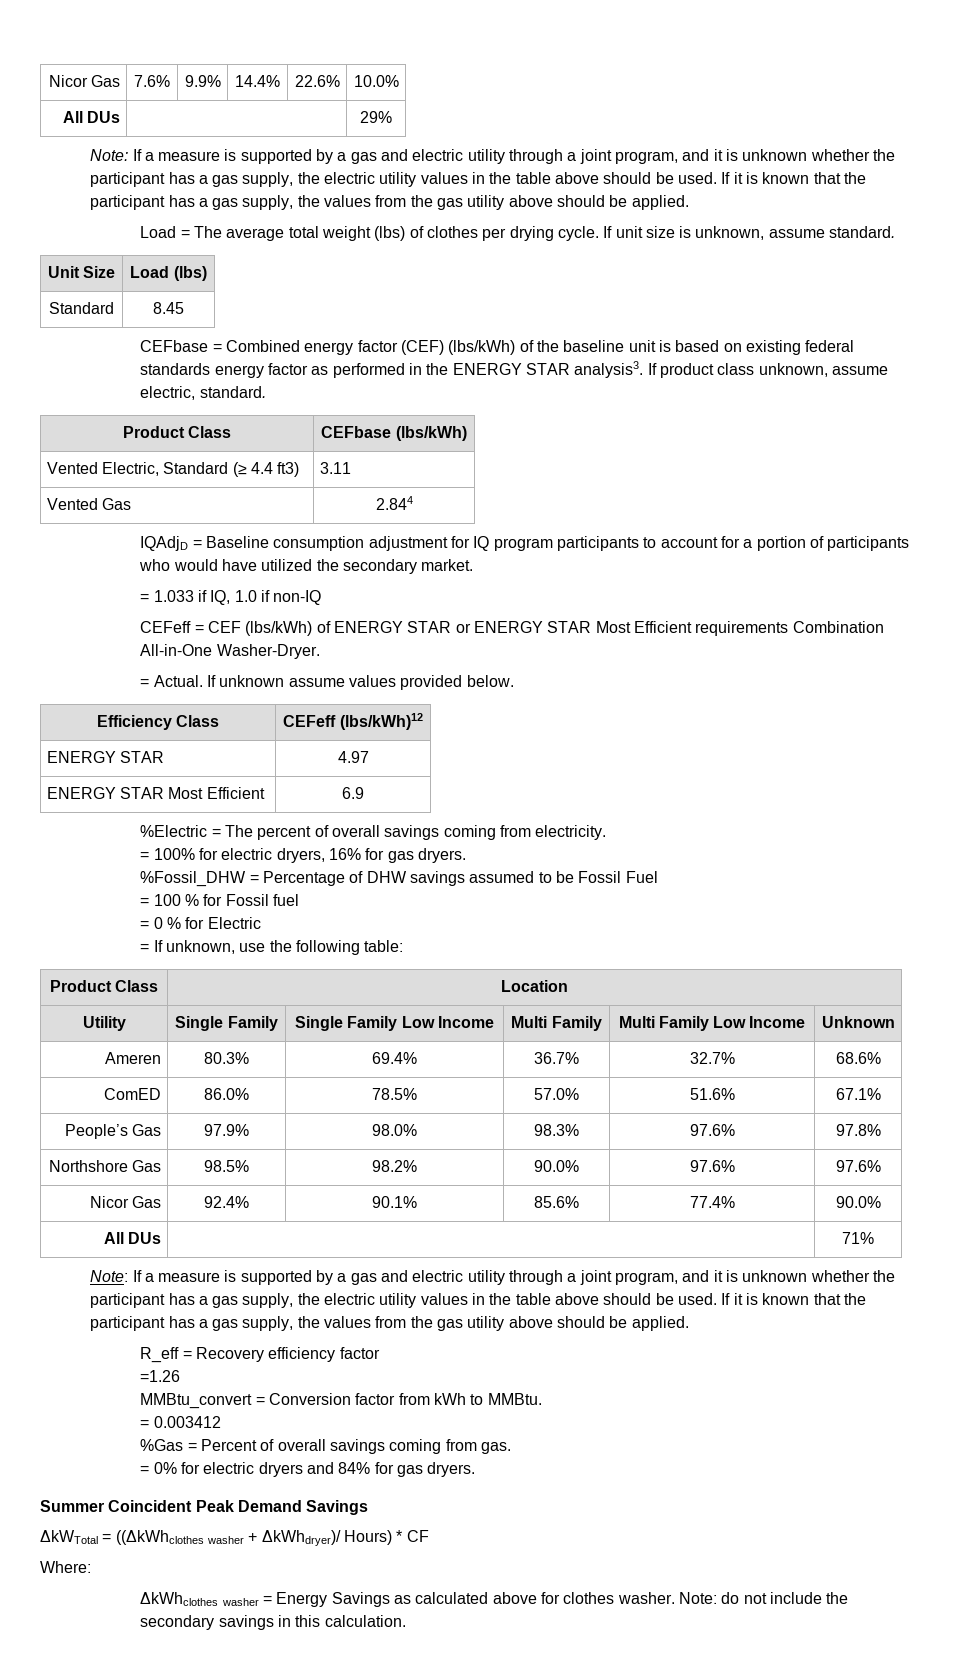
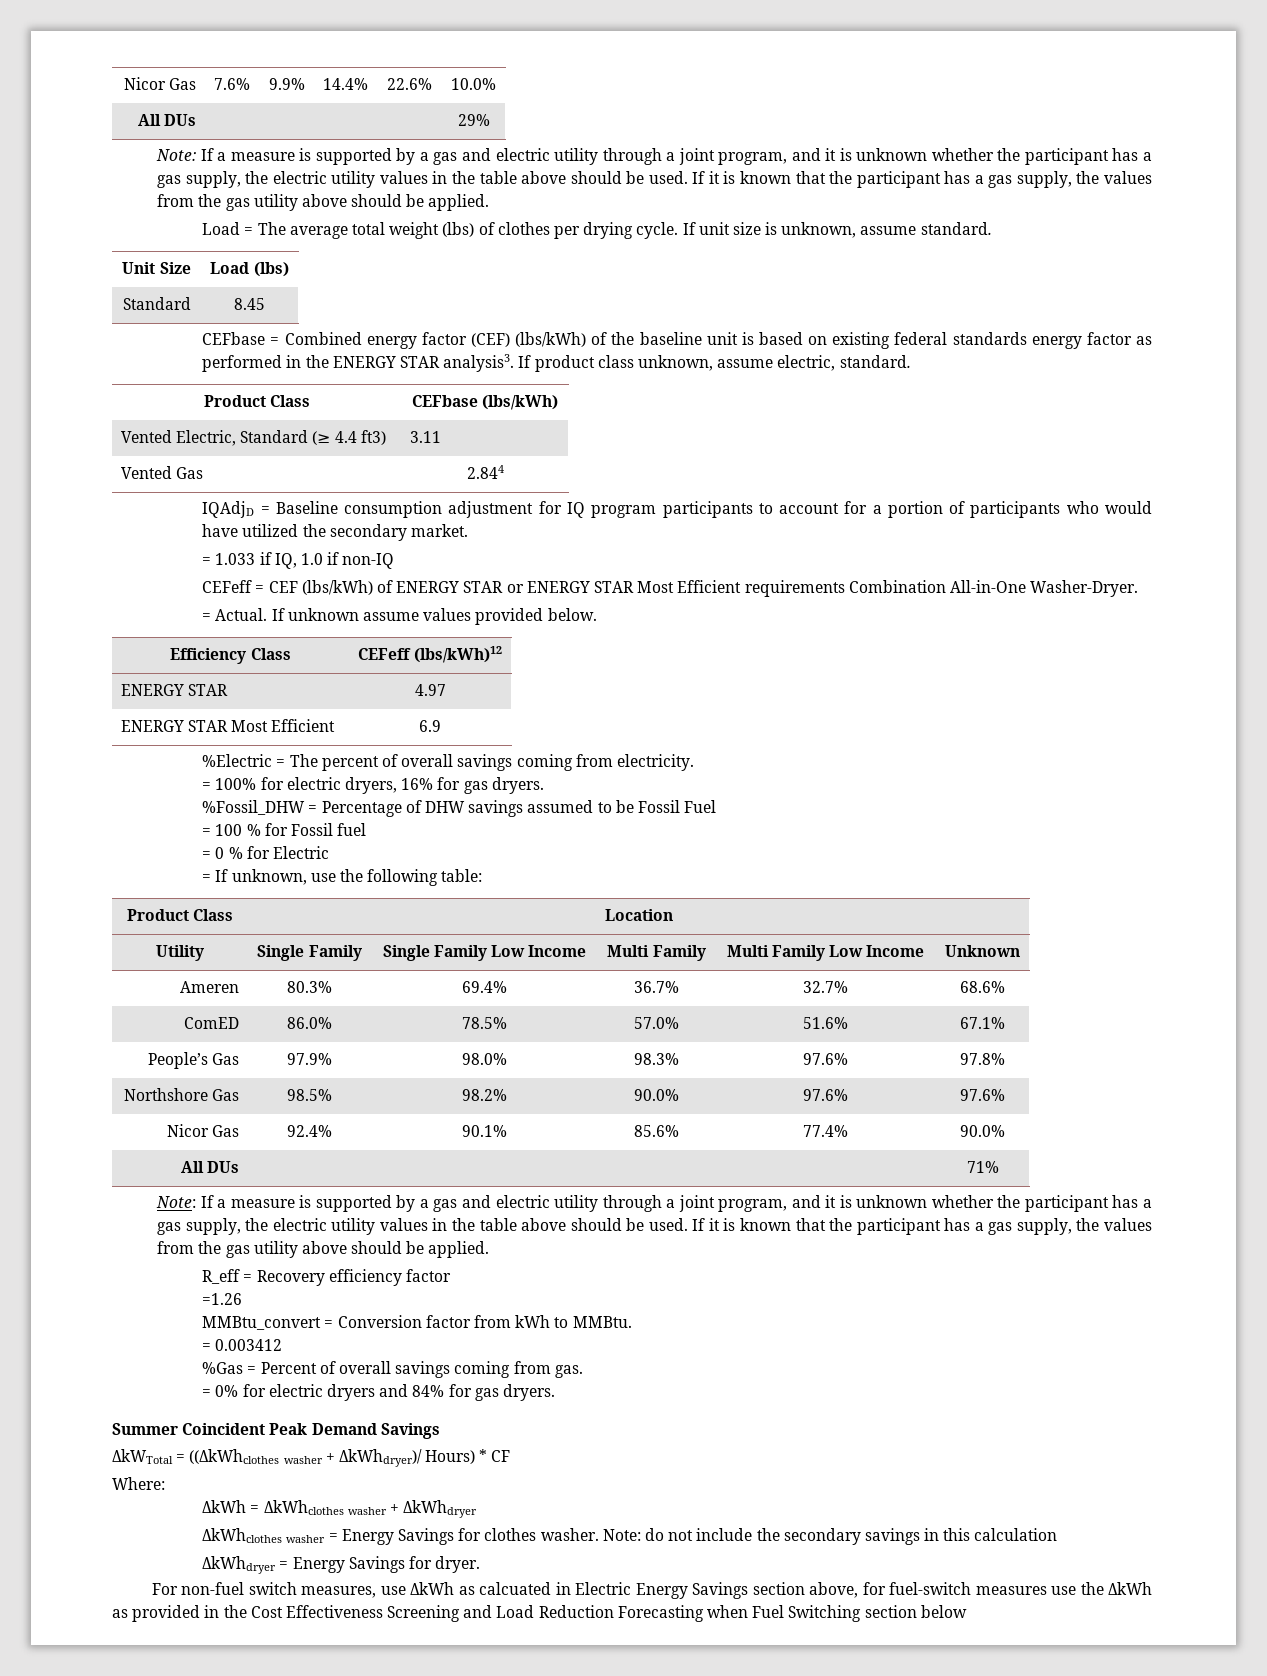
(91, 1567) none -> [202,1500,478,1518] // ΔkWh = ΔkWhclothes washer + ΔkWhdryer
[393,1592,537,1604] as calculated above -> (455, 1536) none
[324,1615,406,1627] calculation. -> [974,1528,1058,1541] [202,1556,481,1574] [151,1582,1152,1599] [112,1605,967,1622] calculation // ΔkWhdryer = Energy Savings for dryer. // For non-fuel switch measures, use ΔkWh as calcuated in Electric Energy Savings section above, for fuel-switch measures use the ΔkWh as provided in the Cost Effectiveness Screening and Load Reduction Forecasting when Fuel Switching section below

